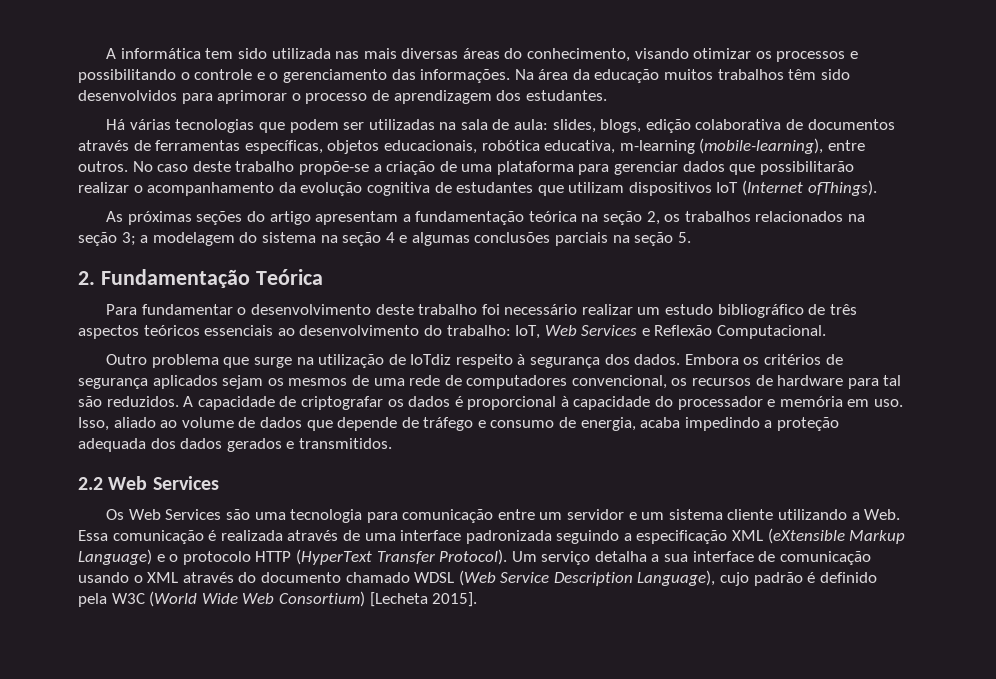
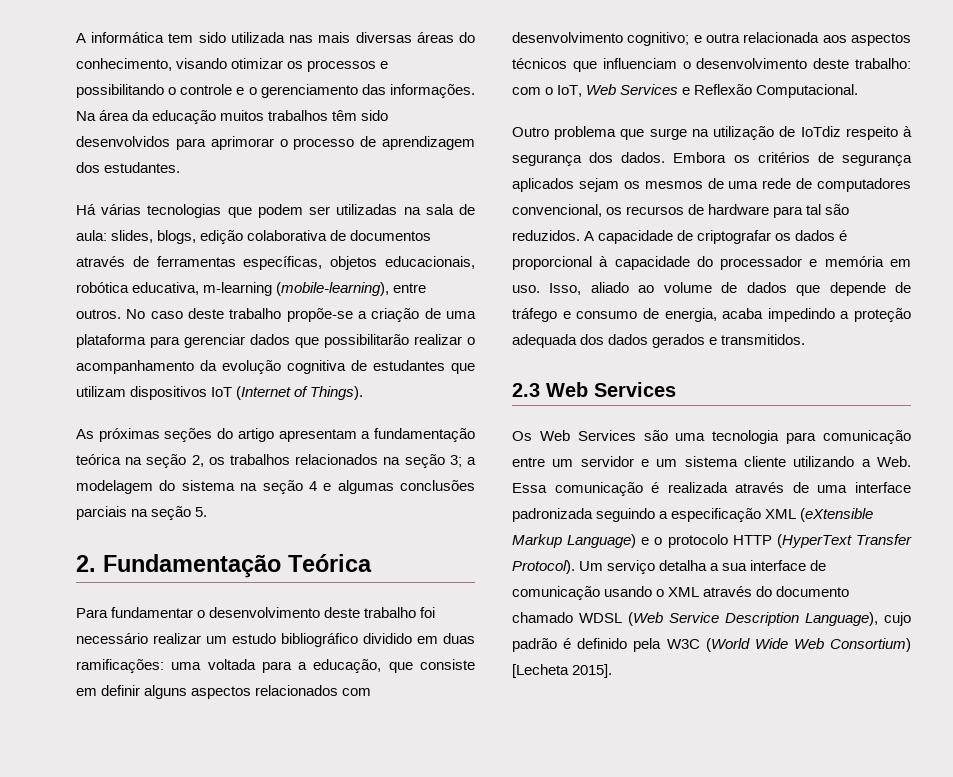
[807,180,877,196] ofThings). -> [294,386,364,400] of Things).
[808,304,857,315] [78,325,511,339] de três aspectos teóricos essenciais ao desenvolvimento do trabalho: -> [363,633,475,644] [76,659,475,673] [76,685,372,699] [512,32,911,46] [512,58,911,72] [512,87,554,95] dividido em duas ramificações: uma voltada para a educação, que consiste em definir alguns aspectos relacionados com desenvolvimento cognitivo; e outra relacionada aos aspectos técnicos que influenciam o desenvolvimento deste trabalho: com o
[78,477,103,490] 2.2 -> [512,383,540,397] 2.3

